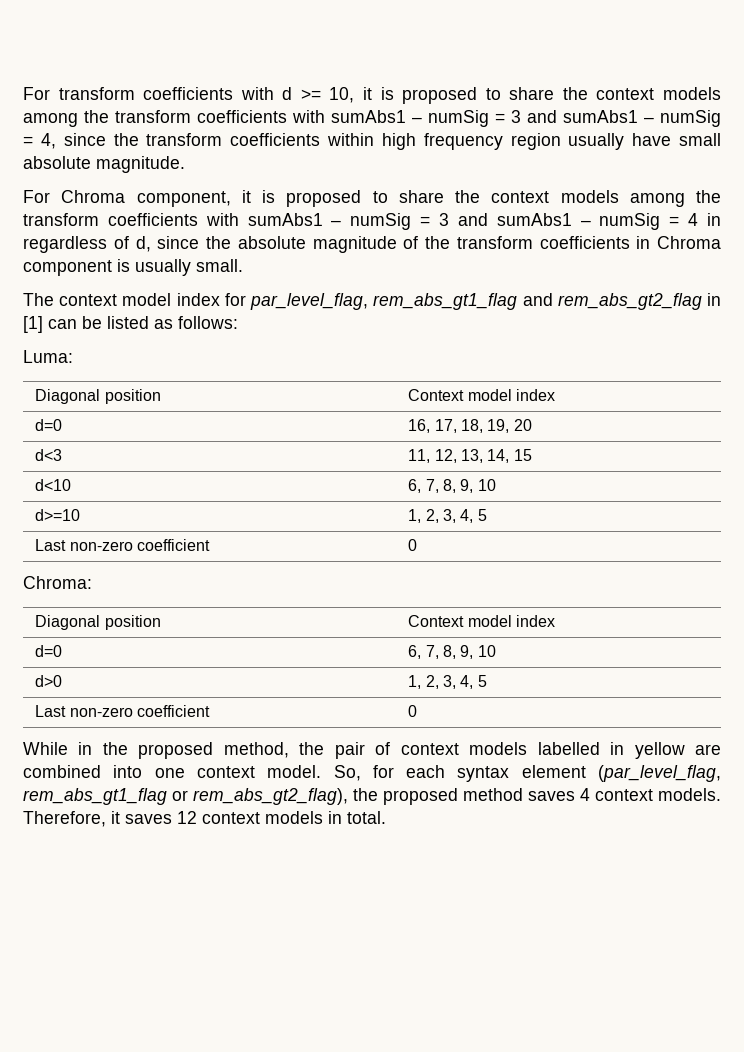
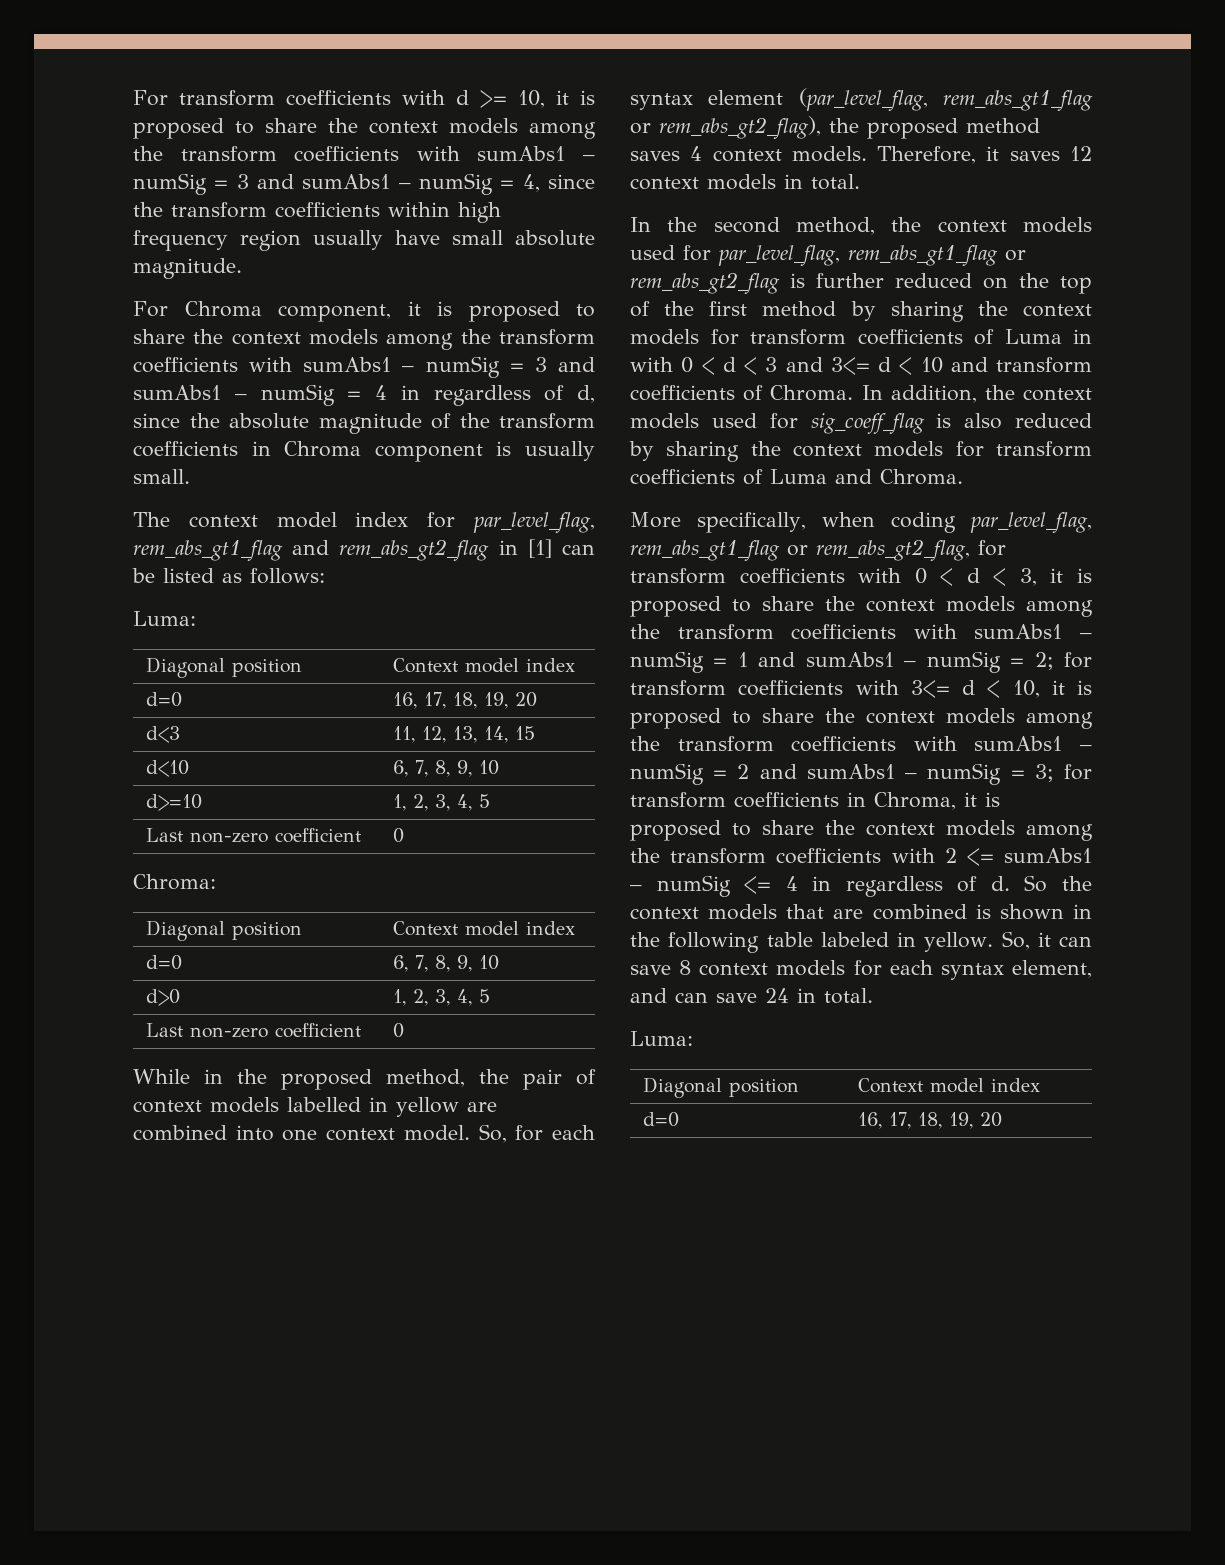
(386, 817) none -> [630,217,1092,235] [630,245,1026,266] [630,272,1092,294] [630,301,1092,322] [630,329,1092,345] [630,357,1092,375] [630,385,1092,403] [630,413,1092,434] [629,441,1092,462] [630,469,963,485] [630,512,1092,533] [630,539,1006,561] [630,568,1092,586] [630,596,1093,617] [630,624,1092,640] [630,651,1092,673] [630,680,1092,698] [630,708,1093,729] [630,736,1092,752] [630,763,1092,785] [630,792,1000,810] [630,820,1093,841] [630,848,1092,866] [630,875,1092,897] [630,904,1092,920] [630,931,1092,953] [630,960,1092,980] [630,988,873,1004] [630,1031,693,1046] [643,1077,800,1098] [858,1078,1041,1093] [643,1112,680,1127] [858,1112,1003,1129] // In the second method, the context models used for par_level_flag, rem_abs_gt1_flag or rem_abs_gt2_flag is further reduced on the top of the first method by sharing the context models for transform coefficients of Luma in with 0 < d < 3 and 3<= d < 10 and transform coefficients of Chroma. In addition, the context models used for sig_coeff_flag is also reduced by sharing the context models for transform coefficients of Luma and Chroma. // More specifically, when coding par_level_flag, rem_abs_gt1_flag or rem_abs_gt2_flag, for transform coefficients with 0 < d < 3, it is proposed to share the context models among the transform coefficients with sumAbs1 – numSig = 1 and sumAbs1 – numSig = 2; for transform coefficients with 3<= d < 10, it is proposed to share the context models among the transform coefficients with sumAbs1 – numSig = 2 and sumAbs1 – numSig = 3; for transform coefficients in Chroma, it is proposed to share the context models among the transform coefficients with 2 <= sumAbs1 – numSig <= 4 in regardless of d. So the context models that are combined is shown in the following table labeled in yellow. So, it can save 8 context models for each syntax element, and can save 24 in total. // Luma: // Diagonal position | Context model index // d=0 | 16, 17, 18, 19, 20

